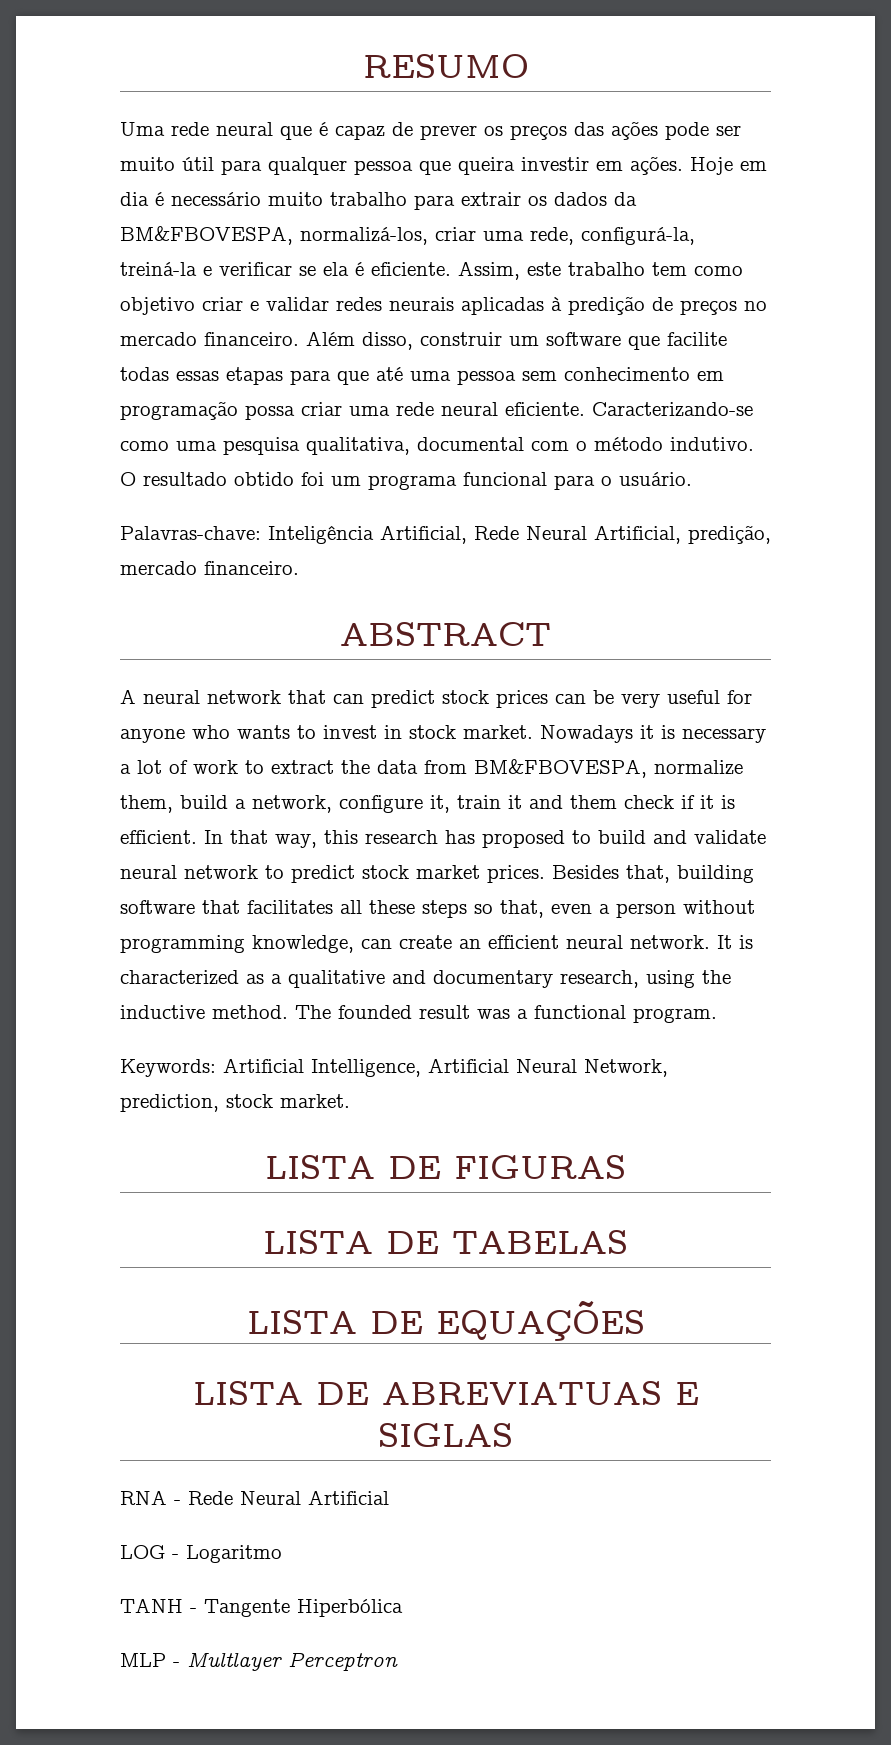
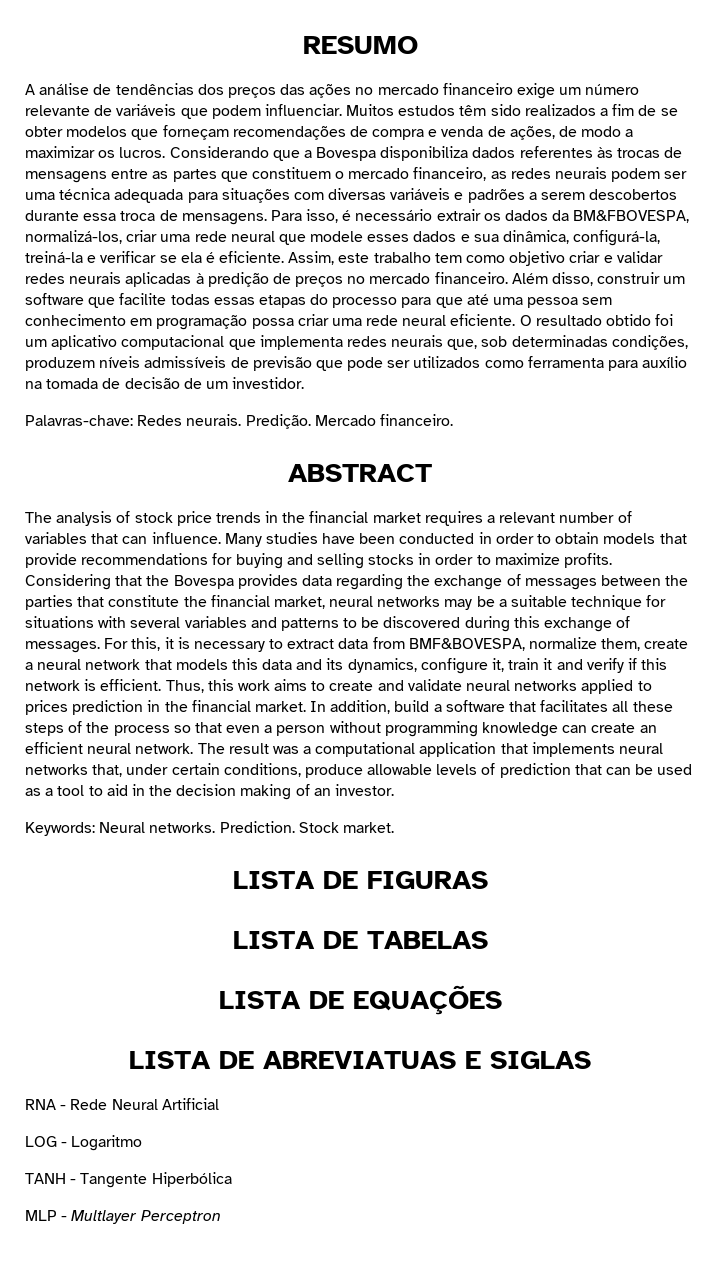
[120,121,741,140] [120,156,767,175] [120,192,455,210] Uma rede neural que é capaz de prever os preços das ações pode ser muito útil para qualquer pessoa que queira investir em ações. Hoje em dia é necessário muito trabalho para -> [25,83,640,99] [25,104,678,119] [25,125,634,140] [25,146,683,161] [25,167,688,183] [25,188,678,203] [25,209,433,225] A análise de tendências dos preços das ações no mercado financeiro exige um número relevante de variáveis que podem influenciar. Muitos estudos têm sido realizados a fim de se obter modelos que forneçam recomendações de compra e venda de ações, de modo a maximizar os lucros. Considerando que a Bovespa disponibiliza dados referentes às trocas de mensagens entre as partes que constituem o mercado financeiro, as redes neurais podem ser uma técnica adequada para situações com diversas variáveis e padrões a serem descobertos durante essa troca de mensagens. Para isso, é necessário
[530,227,574,245] rede, -> [194,230,570,245] rede neural que modele esses dados e sua dinâmica,
(283, 376) none -> [310,294,398,308] do processo
[592,402,753,417] [120,437,754,455] Caracterizando-se como uma pesquisa qualitativa, documental com o método indutivo. -> (516, 320) none
[368,472,692,490] [120,525,771,544] [120,561,299,575] [340,622,551,646] [120,689,752,708] [120,725,766,743] [120,759,743,778] [120,795,332,813] programa funcional para o usuário. // Palavras-chave: Inteligência Artificial, Rede Neural Artificial, predição, mercado financeiro. // ABSTRACT // A neural network that can predict stock prices can be very useful for anyone who wants to invest in stock market. Nowadays it is necessary a lot of work to extract the data from BM&FBOVESPA, normalize them, build a network, -> [51,335,688,350] [25,356,688,371] [25,377,305,389] [25,414,453,429] [288,464,432,482] [25,511,632,526] [25,532,687,547] [25,553,613,569] [25,574,689,590] [25,595,667,610] [25,616,631,632] [25,637,689,653] [25,658,417,673] aplicativo computacional que implementa redes neurais que, sob determinadas condições, produzem níveis admissíveis de previsão que pode ser utilizados como ferramenta para auxílio na tomada de decisão de um investidor. // Palavras-chave: Redes neurais. Predição. Mercado financeiro. // ABSTRACT // The analysis of stock price trends in the financial market requires a relevant number of variables that can influence. Many studies have been conducted in order to obtain models that provide recommendations for buying and selling stocks in order to maximize profits. Considering that the Bovespa provides data regarding the exchange of messages between the parties that constitute the financial market, neural networks may be a suitable technique for situations with several variables and patterns to be discovered during this exchange of messages. For this, it is necessary to extract data from BMF&BOVESPA, normalize them, create a neural network that models this data and its dynamics,
[570,795,735,809] [120,830,766,848] [120,865,754,883] them check if it is efficient. In that way, this research has proposed to build and validate neural network to predict stock market prices. Besides that, building -> [586,658,668,673] [25,679,652,694] [25,700,442,715] verify if this network is efficient. Thus, this work aims to create and validate neural networks applied to prices prediction in the financial market. In addition, build a
[474,900,544,918] so that, -> [68,721,222,736] of the process so that
[252,935,354,953] knowledge, -> [482,722,559,737] knowledge
[717,935,753,949] [120,970,731,988] [120,1005,717,1023] [120,1058,668,1077] [120,1094,273,1112] It is characterized as a qualitative and documentary research, using the inductive method. The founded result was a functional program. // Keywords: Artificial Intelligence, Artificial Neural Network, prediction, stock -> [197,742,664,757] [25,763,693,778] [25,784,395,800] [25,821,339,836] The result was a computational application that implements neural networks that, under certain conditions, produce allowable levels of prediction that can be used as a tool to aid in the decision making of an investor. // Keywords: Neural networks. Prediction. Stock

